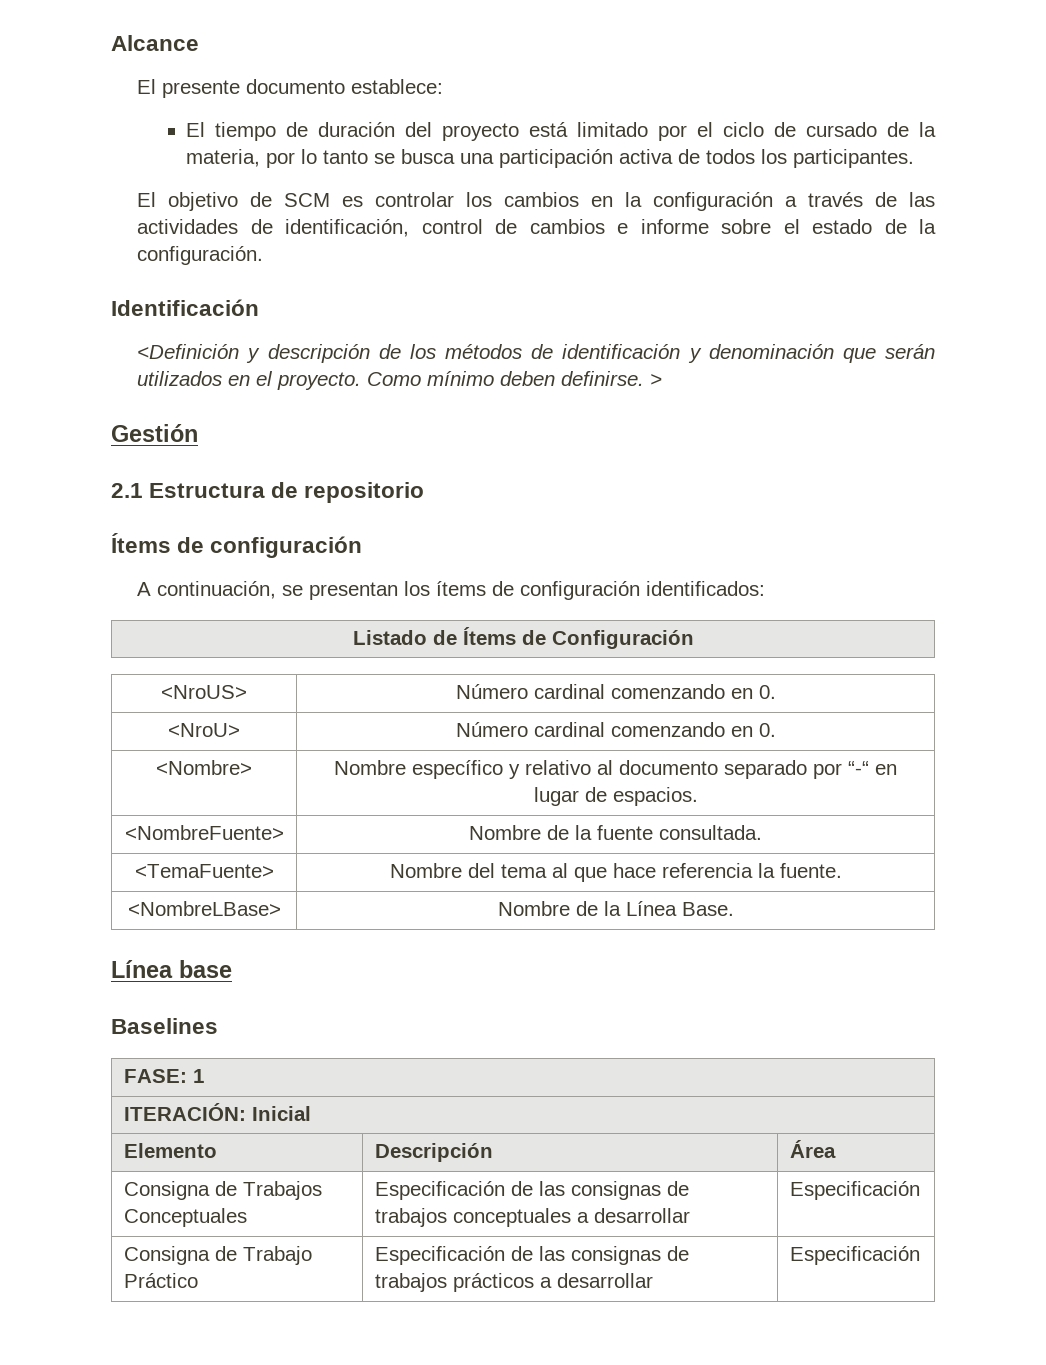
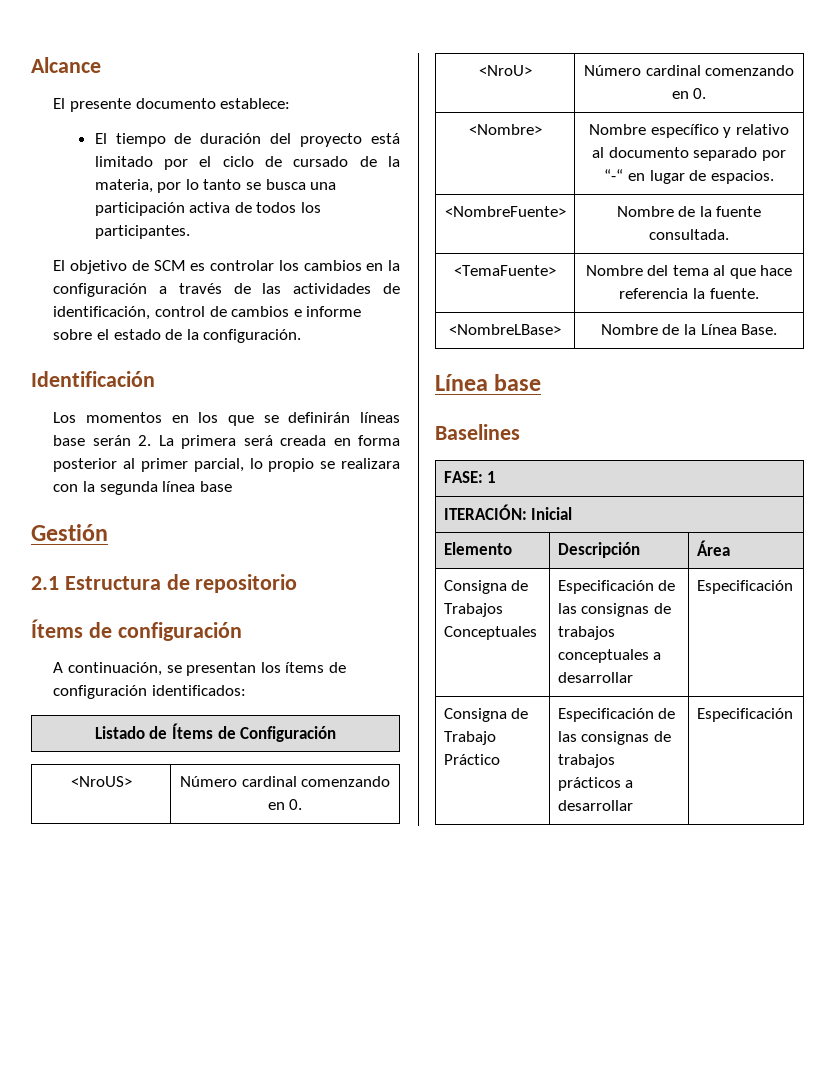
[137,344,936,363] [137,371,663,390] <Definición y descripción de los métodos de identificación y denominación que serán utilizados en el proyecto. Como mínimo deben definirse. > -> [53,412,400,426] [53,435,400,449] [53,458,400,472] [53,481,232,495] Los momentos en los que se definirán líneas base serán 2. La primera será creada en forma posterior al primer parcial, lo propio se realizara con la segunda línea base

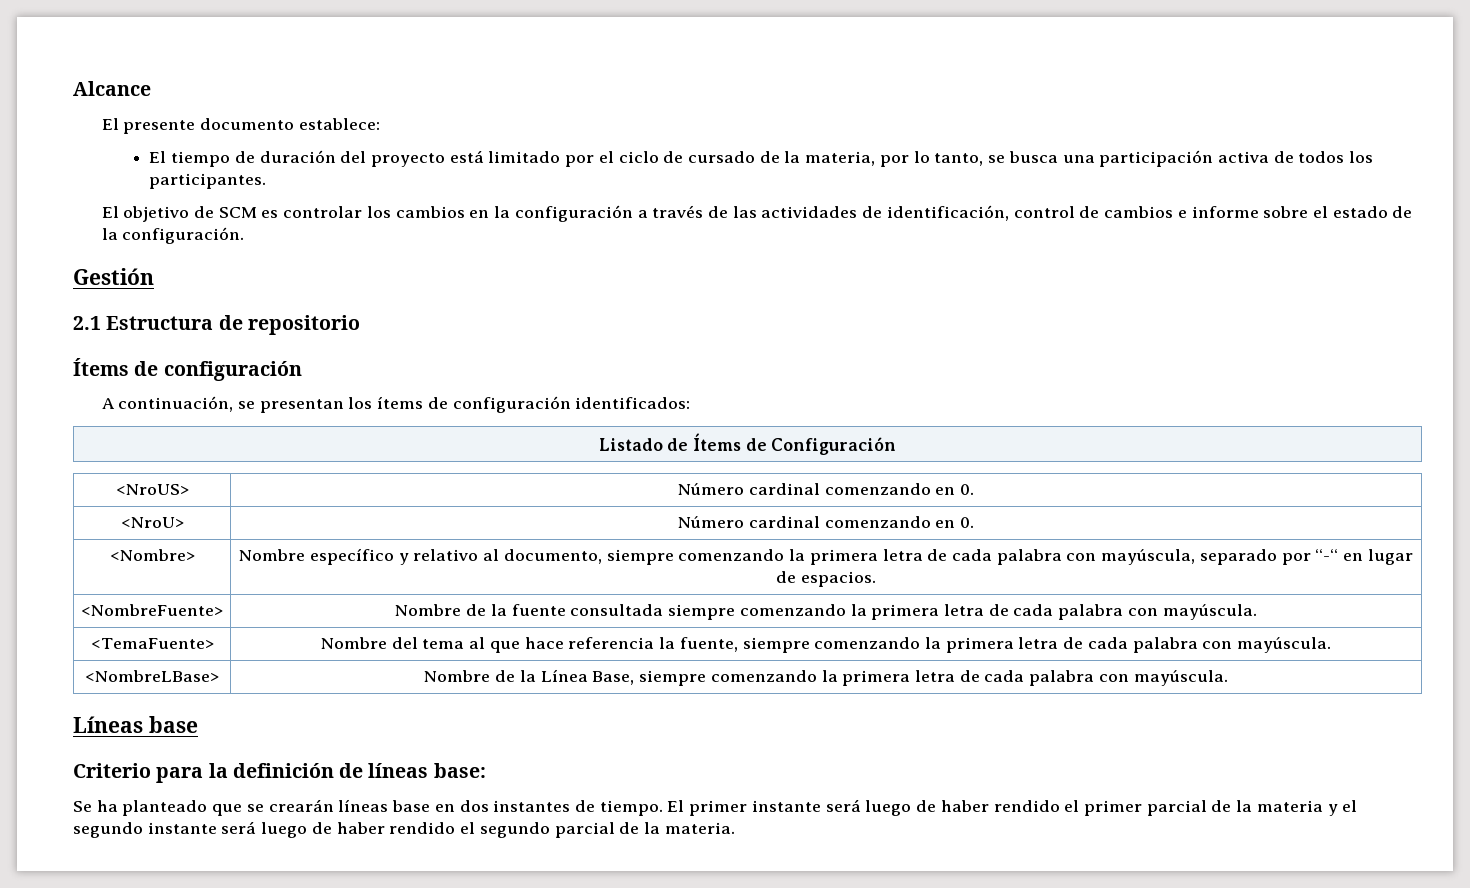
[203,179,242,190] tanto -> [934,153,984,166] tanto,
[31,371,155,387] [53,412,400,426] [53,435,400,449] [53,458,400,472] [53,481,232,495] // Identificación // Los momentos en los que se definirán líneas base serán 2. La primera será creada en forma posterior al primer parcial, lo propio se realizara con la segunda línea base -> (245, 235) none
[608,147,689,158] documento -> [503,549,1196,565] documento, siempre comenzando la primera letra de cada palabra con mayúscula,
[649,229,729,240] consultada. -> [570,604,1257,620] consultada siempre comenzando la primera letra de cada palabra con mayúscula.
[709,288,759,299] fuente. -> [679,637,1332,653] fuente, siempre comenzando la primera letra de cada palabra con mayúscula.
[741,324,778,335] [435,374,542,391] [435,424,520,440] [443,471,497,483] [443,504,573,520] [443,542,512,555] [557,542,640,558] [696,540,730,556] [443,580,529,594] [443,603,503,617] [443,626,537,640] [557,580,676,594] [557,603,671,617] [557,626,615,640] [557,649,662,663] [557,672,633,683] [696,580,793,594] [443,708,529,722] [443,731,496,745] [443,754,500,765] [557,708,676,722] [557,731,671,745] [557,754,615,768] [557,777,634,791] [557,800,633,811] [696,708,793,722] Base. // Línea base // Baselines // FASE: 1 // ITERACIÓN: Inicial // Elemento | Descripción | Área // Consigna de Trabajos Conceptuales | Especificación de las consignas de trabajos conceptuales a desarrollar | Especificación // Consigna de Trabajo Práctico | Especificación de las consignas de trabajos prácticos a desarrollar | Especificación -> [592,670,1228,686] [73,716,198,733] [73,763,486,783] [73,799,1358,816] [73,821,735,838] Base, siempre comenzando la primera letra de cada palabra con mayúscula. // Líneas base // Criterio para la definición de líneas base: // Se ha planteado que se crearán líneas base en dos instantes de tiempo. El primer instante será luego de haber rendido el primer parcial de la materia y el segundo instante será luego de haber rendido el segundo parcial de la materia.

